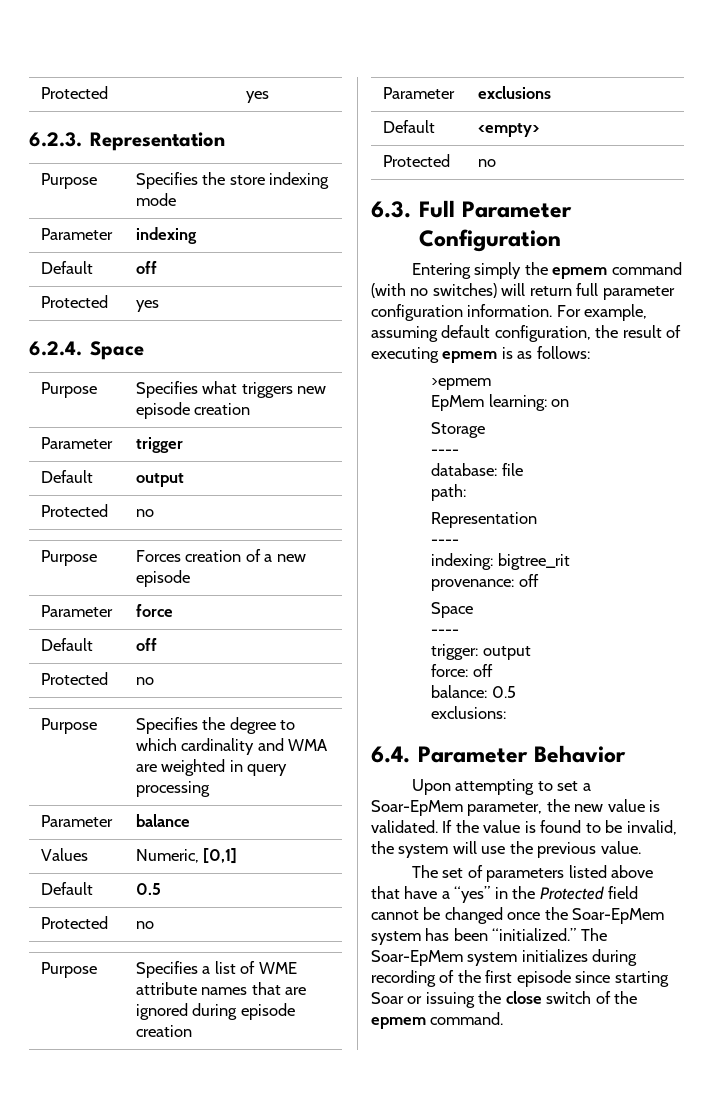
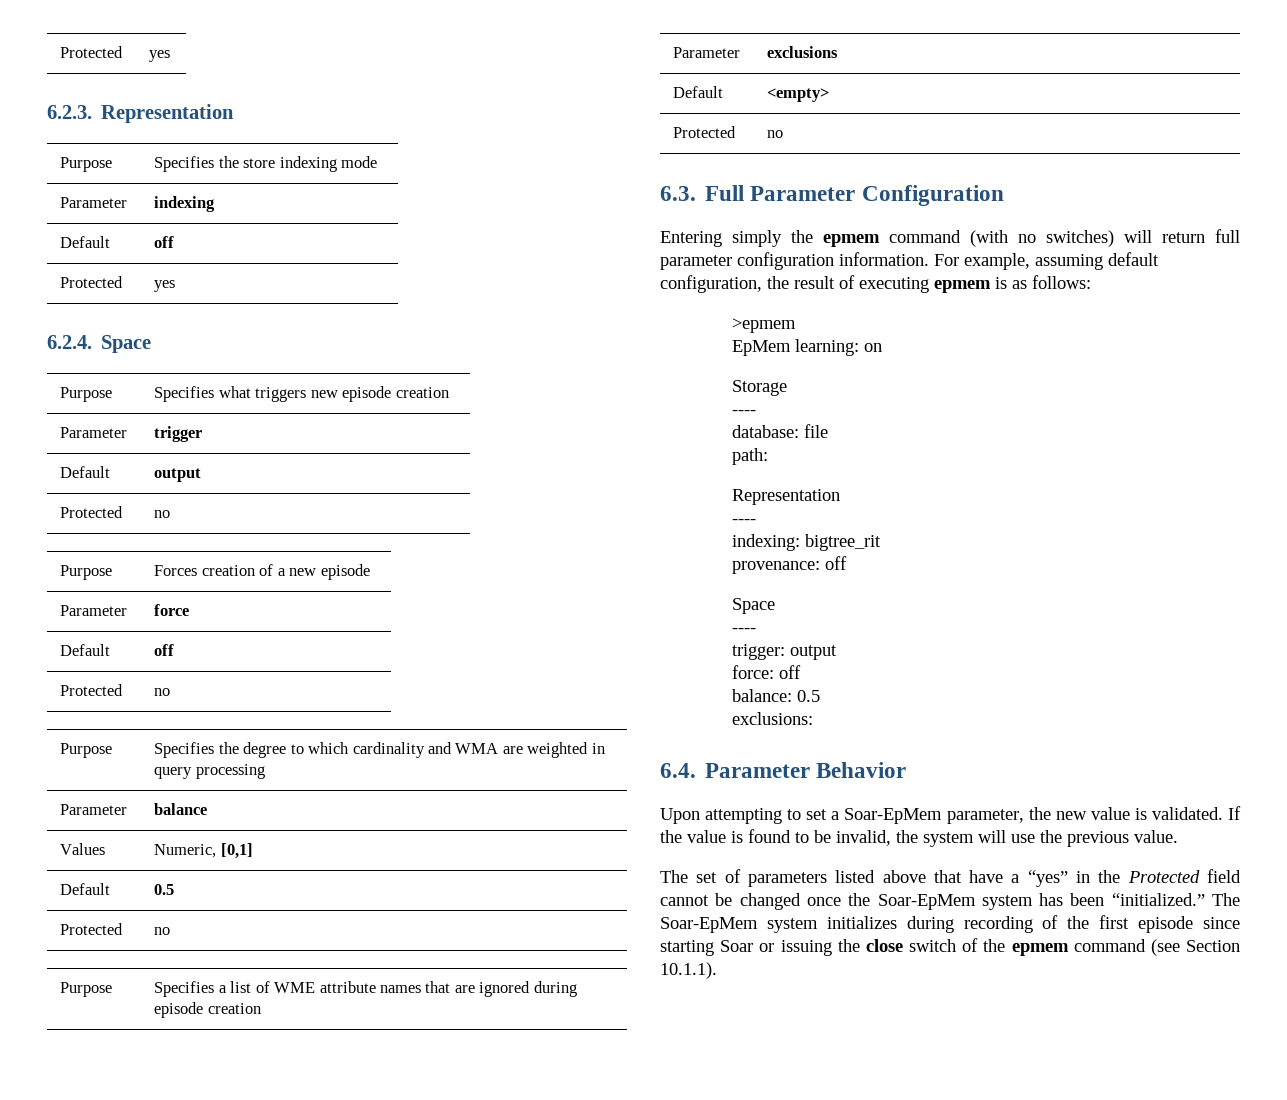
[430,1012,504,1025] command. -> [1073,939,1240,956] [660,962,717,979] command (see Section 10.1.1).

